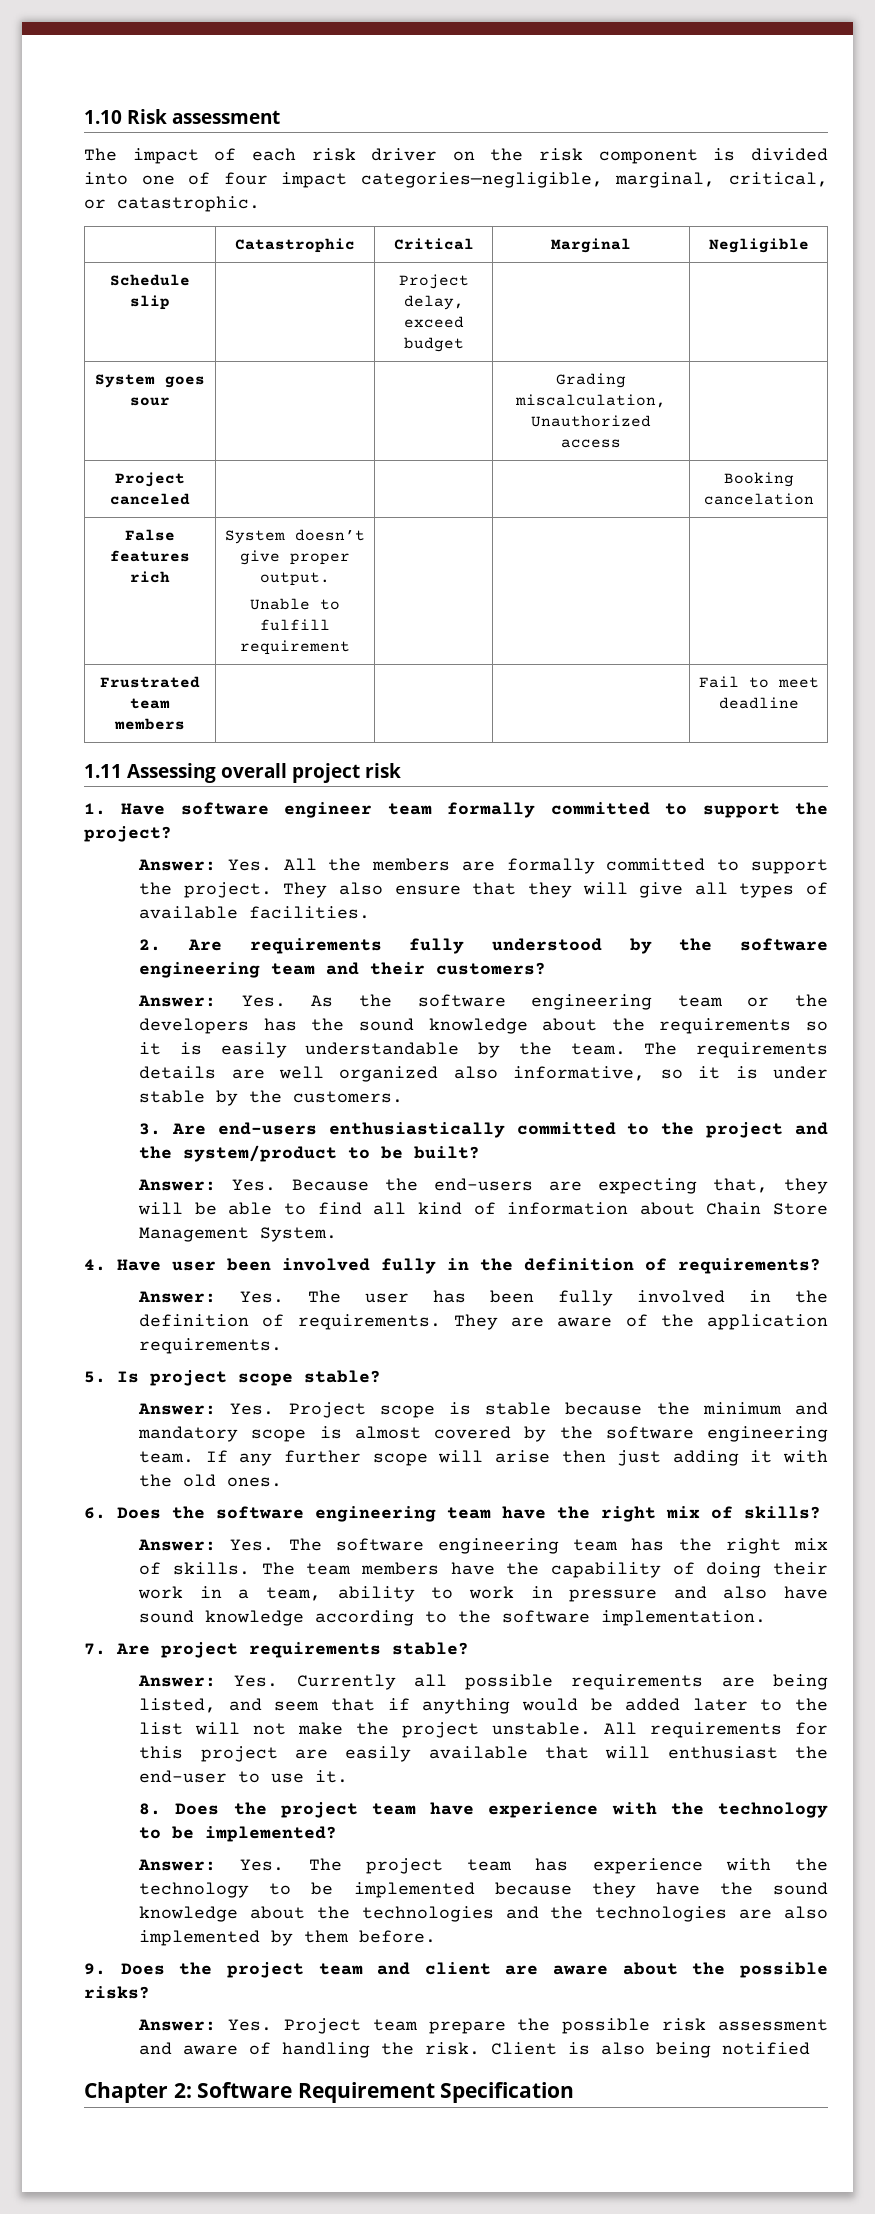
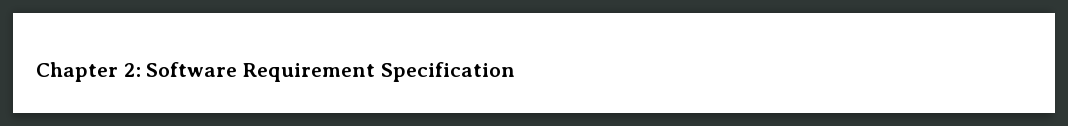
[84,109,280,124] [84,148,828,164] [84,172,828,188] [84,196,260,212] [234,238,355,253] [393,238,474,250] [551,238,631,253] [708,238,809,253] [110,274,190,286] [130,295,170,310] [398,274,469,289] [403,295,464,310] [403,316,464,328] [403,337,464,352] [95,374,205,388] [130,397,170,406] [556,373,626,388] [515,394,666,408] [531,415,651,427] [561,439,621,448] [115,472,185,487] [110,493,190,505] [723,472,794,487] [703,493,814,505] [125,529,175,541] [110,550,190,562] [130,571,170,583] [224,529,365,544] [239,550,350,565] [260,572,330,586] [249,598,340,610] [260,619,330,631] [239,640,350,655] [100,676,200,688] [130,698,170,709] [114,718,185,730] [698,676,819,688] [718,697,799,709] [84,763,401,783] [84,802,829,818] [84,826,172,842] [138,858,828,874] [139,882,829,898] [139,906,371,919] [139,938,829,954] [139,962,547,978] [138,994,829,1010] [139,1018,829,1034] [139,1042,828,1058] [139,1066,829,1082] [139,1090,404,1106] [139,1122,829,1138] [139,1145,481,1162] [138,1178,828,1194] [138,1202,829,1215] [139,1227,338,1242] [84,1258,821,1274] [138,1290,828,1306] [139,1314,829,1330] [139,1338,283,1354] [84,1370,381,1386] [138,1402,828,1418] [138,1426,828,1442] [139,1450,829,1466] [139,1474,283,1487] [84,1506,821,1522] [138,1538,828,1554] [139,1562,828,1578] [138,1586,829,1602] [139,1610,767,1626] [84,1642,469,1658] [138,1674,828,1690] [139,1698,829,1714] [139,1722,828,1738] [139,1746,828,1762] [139,1770,349,1783] [139,1802,828,1818] [139,1826,338,1842] [138,1858,828,1874] [139,1882,829,1898] [139,1906,828,1922] [139,1930,437,1946] [84,1962,828,1978] [84,1986,150,1999] [138,2018,828,2034] [139,2042,811,2058] 1.10 Risk assessment // The impact of each risk driver on the risk component is divided into one of four impact categories—negligible, marginal, critical, or catastrophic. // | Catastrophic | Critical | Marginal | Negligible // Schedule slip | | Project delay, exceed budget | | // System goes sour | | | Grading miscalculation, Unauthorized access | // Project canceled | | | | Booking cancelation // False features rich | System doesn’t give proper output. // Unable to fulfill requirement | | | // Frustrated team members | | | | Fail to meet deadline // 1.11 Assessing overall project risk // 1. Have software engineer team formally committed to support the project? // Answer: Yes. All the members are formally committed to support the project. They also ensure that they will give all types of available facilities. // 2. Are requirements fully understood by the software engineering team and their customers? // Answer: Yes. As the software engineering team or the developers has the sound knowledge about the requirements so it is easily understandable by the team. The requirements details are well organized also informative, so it is under stable by the customers. // 3. Are end-users enthusiastically committed to the project and the system/product to be built? // Answer: Yes. Because the end-users are expecting that, they will be able to find all kind of information about Chain Store Management System. // 4. Have user been involved fully in the definition of requirements? // Answer: Yes. The user has been fully involved in the definition of requirements. They are aware of the application requirements. // 5. Is project scope stable? // Answer: Yes. Project scope is stable because the minimum and mandatory scope is almost covered by the software engineering team. If any further scope will arise then just adding it with the old ones. // 6. Does the software engineering team have the right mix of skills? // Answer: Yes. The software engineering team has the right mix of skills. The team members have the capability of doing their work in a team, ability to work in pressure and also have sound knowledge according to the software implementation. // 7. Are project requirements stable? // Answer: Yes. Currently all possible requirements are being listed, and seem that if anything would be added later to the list will not make the project unstable. All requirements for this project are easily available that will enthusiast the end-user to use it. // 8. Does the project team have experience with the technology to be implemented? // Answer: Yes. The project team has experience with the technology to be implemented because they have the sound knowledge about the technologies and the technologies are also implemented by them before. // 9. Does the project team and client are aware about the possible risks? // Answer: Yes. Project team prepare the possible risk assessment and aware of handling the risk. Client is also being notified // -> (36, 72) none

